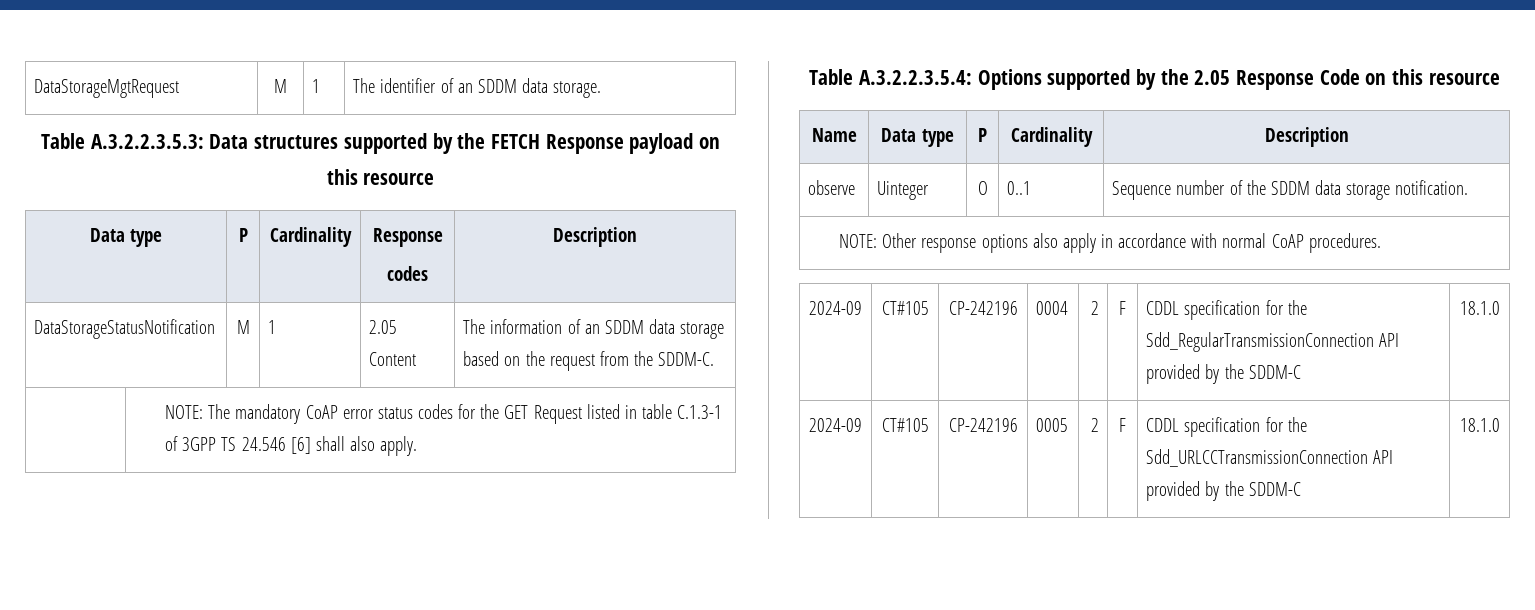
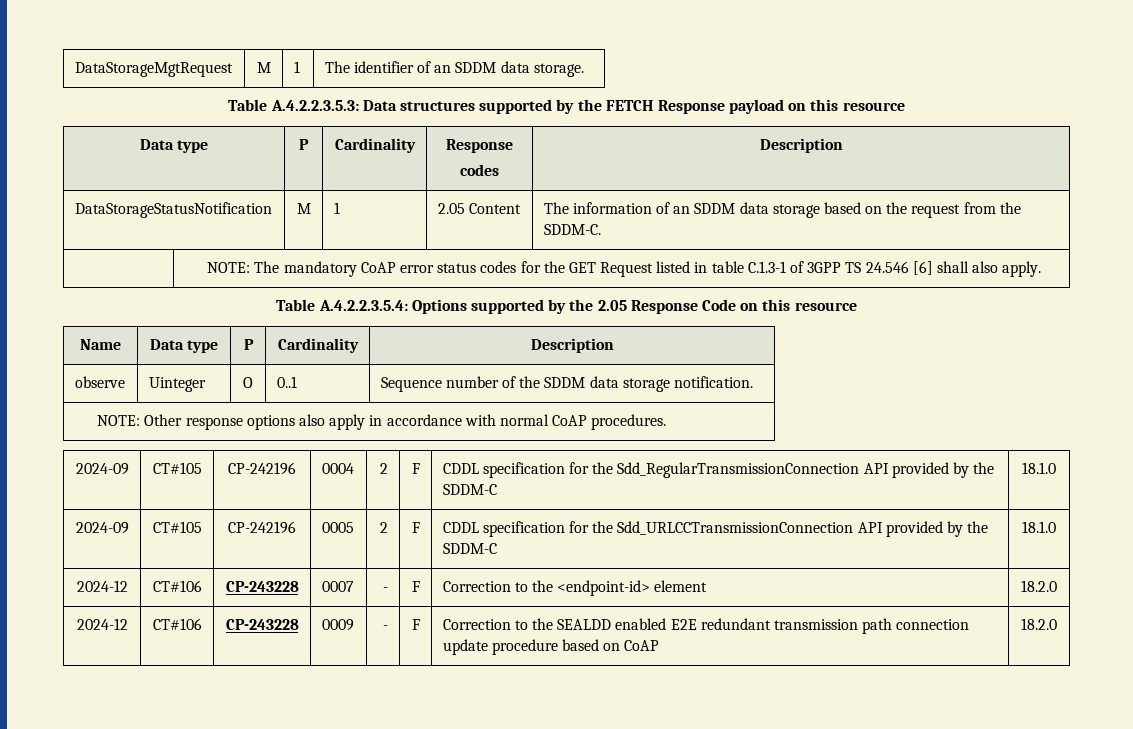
[90,134,204,149] A.3.2.2.3.5.3: -> [270,100,359,111] A.4.2.2.3.5.3:
[858,70,972,85] A.3.2.2.3.5.4: -> [318,300,408,311] A.4.2.2.3.5.4:
(1500, 425) none -> [76,580,128,592] [152,580,202,592] [225,581,299,592] [321,581,354,592] [383,587,389,592] [411,581,420,592] [442,580,708,596] [1021,580,1057,592] [76,618,128,630] [152,618,202,630] [225,619,299,630] [321,619,354,631] [383,625,389,630] [411,619,420,630] [442,618,970,634] [442,639,660,655] [1021,618,1057,630] // 2024-12 | CT#106 | CP-243228 | 0007 | - | F | Correction to the <endpoint-id> element | 18.2.0 // 2024-12 | CT#106 | CP-243228 | 0009 | - | F | Correction to the SEALDD enabled E2E redundant transmission path connection update procedure based on CoAP | 18.2.0

